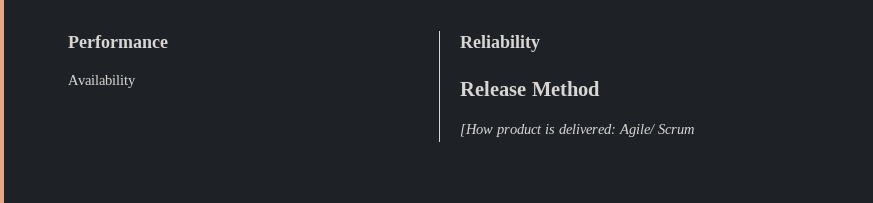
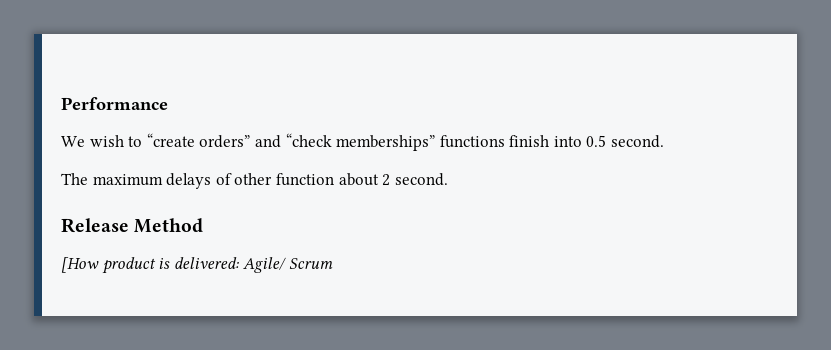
[68,75,136,88] [460,35,540,52] Availability // Reliability -> [61,133,665,151] [61,173,448,189] We wish to “create orders” and “check memberships” functions finish into 0.5 second. // The maximum delays of other function about 2 second.

